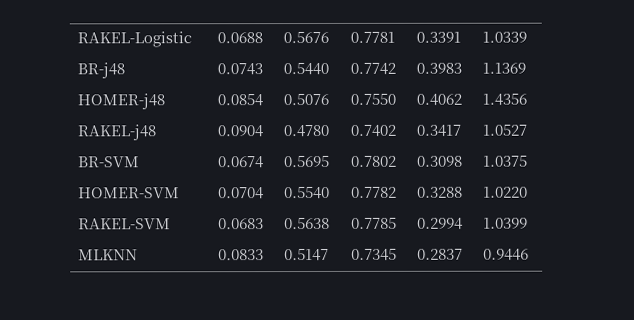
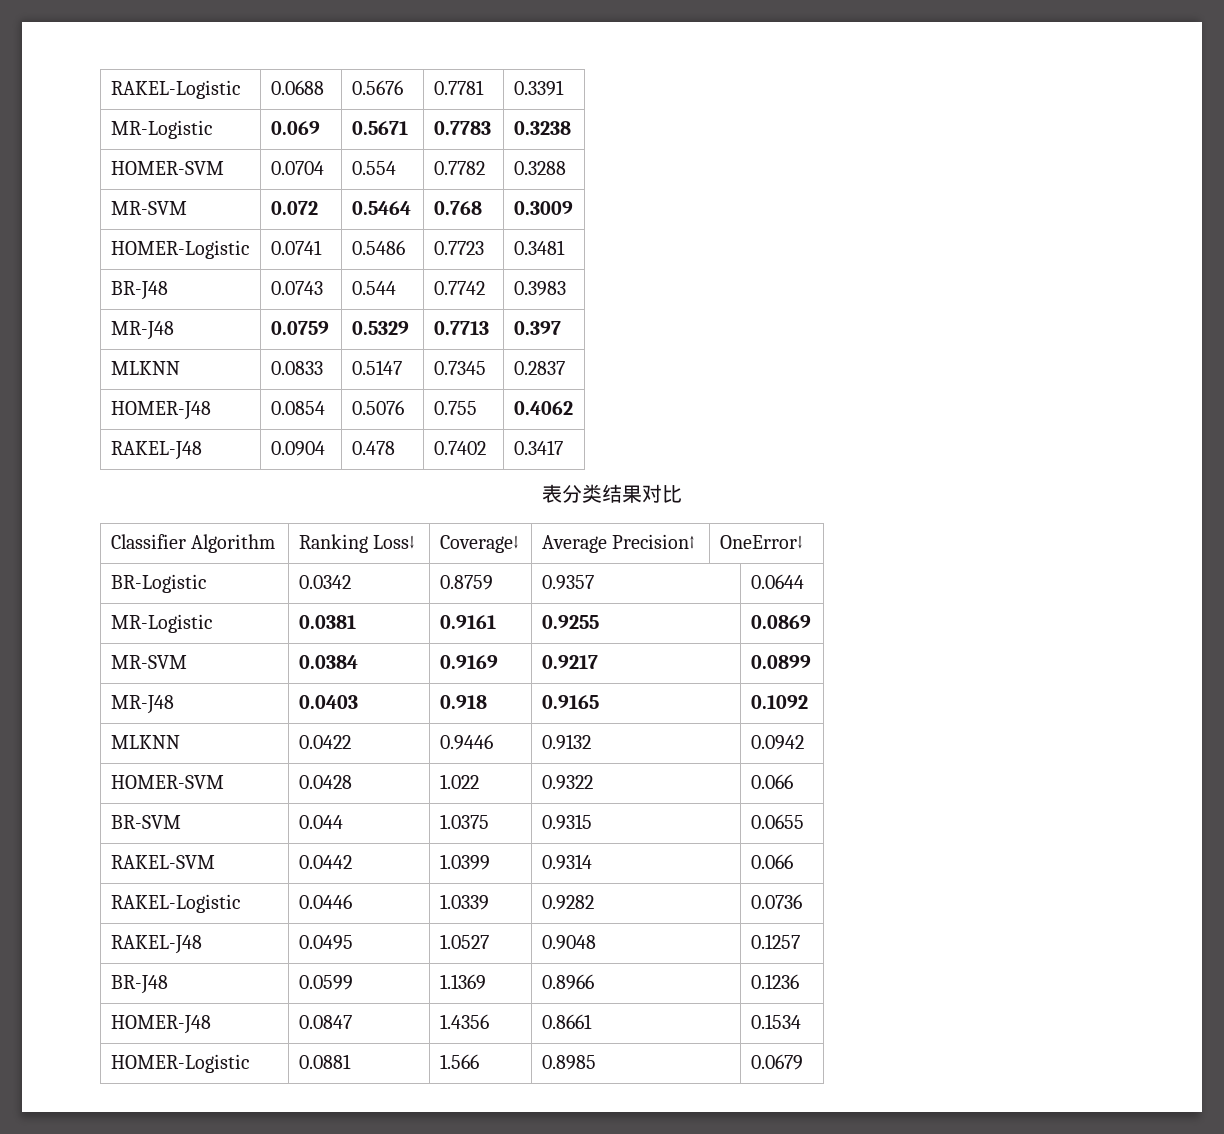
[481,31,527,43] [76,62,125,79] [216,63,263,76] [282,61,329,76] [349,62,396,75] [415,62,462,74] [481,62,526,74] [76,93,165,110] [216,93,263,107] [282,92,329,106] [349,92,396,105] [415,93,462,106] [481,92,527,106] [76,124,156,141] [216,125,263,138] [282,124,329,138] [349,124,396,137] [415,124,461,137] [481,123,527,136] [76,156,140,168] [216,156,264,169] [282,154,330,168] [349,155,397,167] [415,155,463,167] [481,154,528,167] | 1.0339 // BR-j48 | 0.0743 | 0.5440 | 0.7742 | 0.3983 | 1.1369 // HOMER-j48 | 0.0854 | 0.5076 | 0.7550 | 0.4062 | 1.4356 // RAKEL-j48 | 0.0904 | 0.4780 | 0.7402 | 0.3417 | 1.0527 // BR-SVM | 0.0674 | 0.5695 | 0.7802 | 0.3098 | 1.0375 -> [110,120,212,139] [270,121,320,135] [351,121,408,135] [433,121,491,135] [513,121,571,135] // MR-Logistic | 0.069 | 0.5671 | 0.7783 | 0.3238
[283,185,330,200] 0.5540 -> [351,161,396,175] 0.554
[482,186,528,198] [77,218,171,230] [217,218,264,230] [283,216,330,230] [350,216,397,229] [416,217,463,230] [482,217,528,229] | 1.0220 // RAKEL-SVM | 0.0683 | 0.5638 | 0.7785 | 0.2994 | 1.0399 -> [110,201,187,215] [270,201,318,215] [351,201,411,215] [433,201,482,215] [513,201,573,215] [110,240,249,259] [270,240,322,255] [351,240,405,255] [433,241,484,255] [513,240,565,255] [110,281,168,300] [270,281,323,295] [351,281,396,295] [433,281,485,295] [513,281,566,296] [110,321,174,340] [270,321,329,335] [351,321,409,335] [433,321,489,335] [513,321,561,335] // MR-SVM | 0.072 | 0.5464 | 0.768 | 0.3009 // HOMER-Logistic | 0.0741 | 0.5486 | 0.7723 | 0.3481 // BR-J48 | 0.0743 | 0.544 | 0.7742 | 0.3983 // MR-J48 | 0.0759 | 0.5329 | 0.7713 | 0.397
[482,248,529,261] | 0.9446 -> [110,401,211,420] [270,401,325,415] [351,400,404,415] [433,401,477,415] [513,401,573,415] [110,441,202,460] [270,441,325,456] [351,441,395,455] [433,441,486,455] [513,440,563,455] [542,484,682,503] [110,534,276,553] [298,534,416,553] [439,535,519,553] [541,534,696,553] [719,535,803,549] [110,574,206,593] [298,575,351,589] [439,575,493,590] [541,575,594,590] [750,574,804,589] [110,614,212,633] [298,615,356,629] [439,615,496,629] [541,615,599,629] [750,615,811,629] [110,655,187,669] [298,655,358,669] [439,655,498,669] [541,655,598,669] [750,655,811,669] [110,695,174,714] [298,695,358,709] [439,695,487,709] [541,695,599,709] [750,695,808,709] [110,735,180,749] [298,735,351,749] [439,734,493,750] [541,734,591,750] [750,735,804,750] [110,775,224,789] [298,775,352,789] [439,774,479,789] [541,775,593,790] [750,774,793,789] [110,815,181,829] [298,815,343,829] [439,814,489,829] [541,814,592,830] [750,814,804,829] [110,855,215,869] [298,855,352,869] [439,854,490,870] [541,854,592,870] [750,854,793,869] [110,894,240,913] [298,894,352,909] [439,894,489,910] [541,895,594,910] [750,894,802,909] [110,935,202,954] [298,935,353,950] [439,934,489,949] [541,935,596,950] [750,934,800,949] [110,975,168,994] [298,975,353,990] [439,974,486,990] [541,974,594,990] [750,974,799,989] [110,1015,211,1034] [298,1015,352,1029] [439,1014,489,1029] [541,1014,592,1029] [750,1014,801,1029] [110,1054,249,1073] [298,1054,351,1069] [439,1054,479,1069] [541,1055,596,1070] [750,1054,803,1070] // HOMER-J48 | 0.0854 | 0.5076 | 0.755 | 0.4062 // RAKEL-J48 | 0.0904 | 0.478 | 0.7402 | 0.3417 // 表分类结果对比 // Classifier Algorithm | Ranking Loss↓ | Coverage↓ | Average Precision↑ | OneError↓ // BR-Logistic | 0.0342 | 0.8759 | 0.9357 | 0.0644 // MR-Logistic | 0.0381 | 0.9161 | 0.9255 | 0.0869 // MR-SVM | 0.0384 | 0.9169 | 0.9217 | 0.0899 // MR-J48 | 0.0403 | 0.918 | 0.9165 | 0.1092 // MLKNN | 0.0422 | 0.9446 | 0.9132 | 0.0942 // HOMER-SVM | 0.0428 | 1.022 | 0.9322 | 0.066 // BR-SVM | 0.044 | 1.0375 | 0.9315 | 0.0655 // RAKEL-SVM | 0.0442 | 1.0399 | 0.9314 | 0.066 // RAKEL-Logistic | 0.0446 | 1.0339 | 0.9282 | 0.0736 // RAKEL-J48 | 0.0495 | 1.0527 | 0.9048 | 0.1257 // BR-J48 | 0.0599 | 1.1369 | 0.8966 | 0.1236 // HOMER-J48 | 0.0847 | 1.4356 | 0.8661 | 0.1534 // HOMER-Logistic | 0.0881 | 1.566 | 0.8985 | 0.0679

